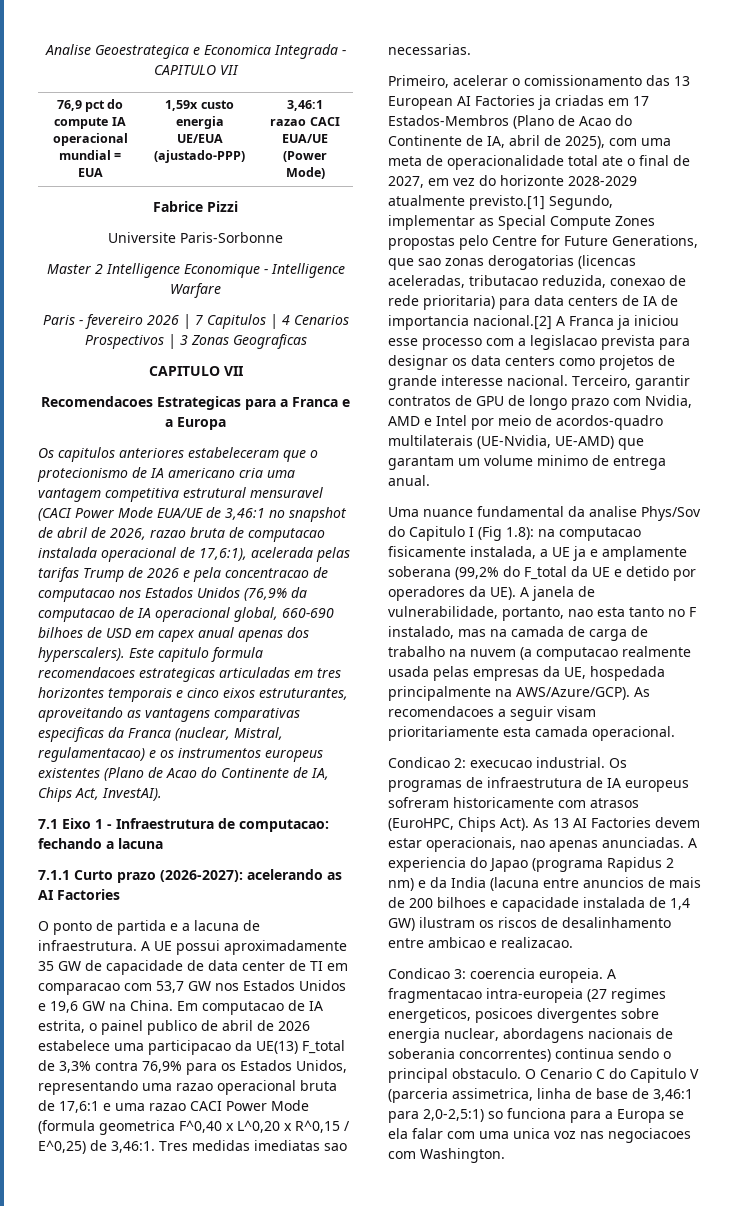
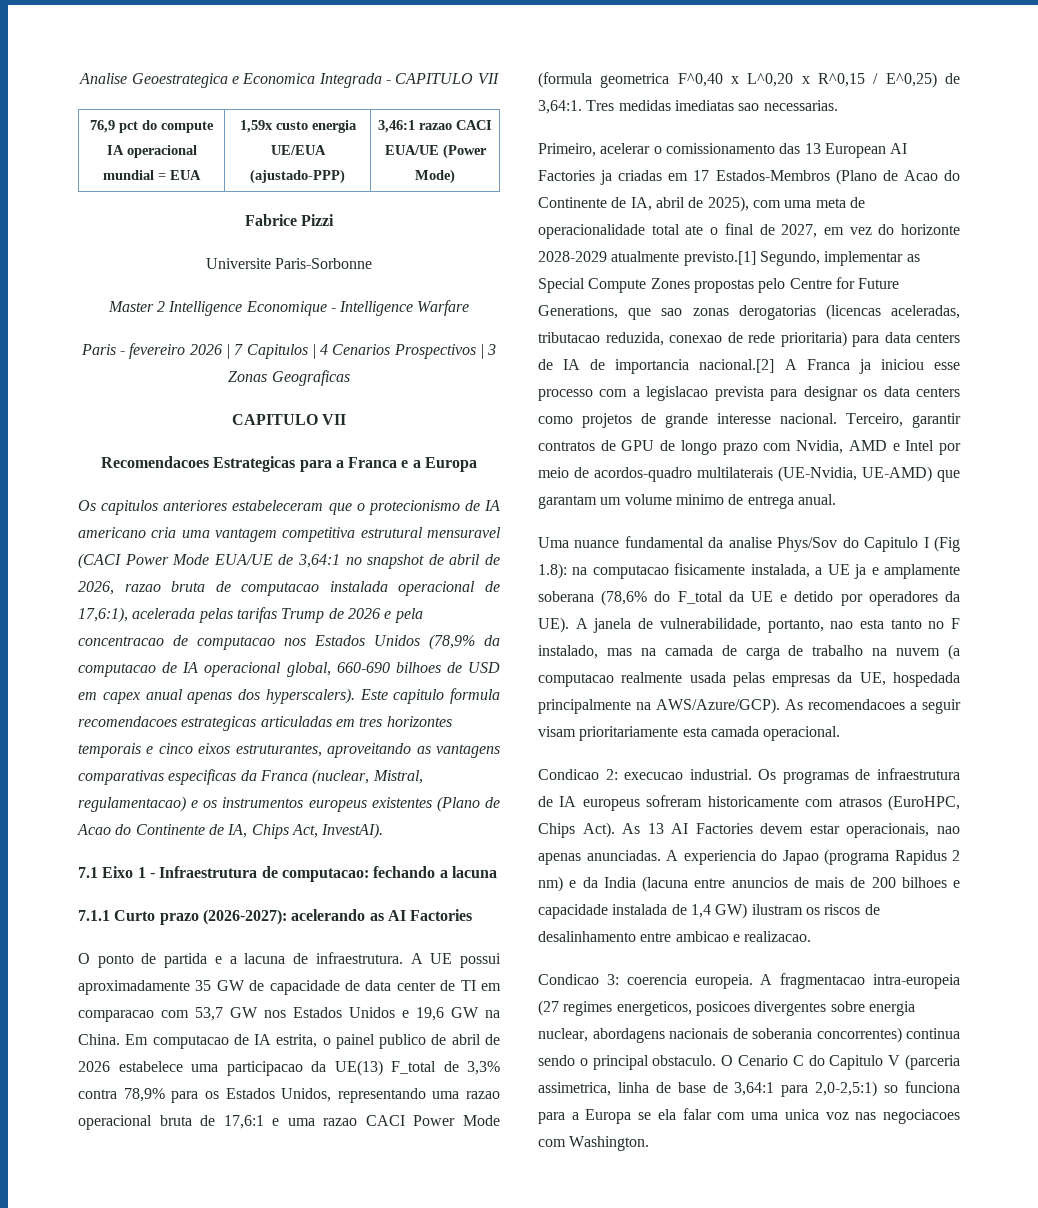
[225,508,265,520] 3,46:1 -> [298,554,340,568] 3,64:1
[244,588,287,601] (76,9% -> [429,634,475,650] (78,9%
[142,1061,182,1073] 76,9% -> [123,1088,165,1102] 78,9%
[111,1141,155,1153] 3,46:1. -> [538,100,582,114] 3,64:1.
[455,567,499,580] (99,2% -> [601,590,648,606] (78,6%
[653,1089,693,1101] 3,46:1 -> [734,1082,775,1096] 3,64:1

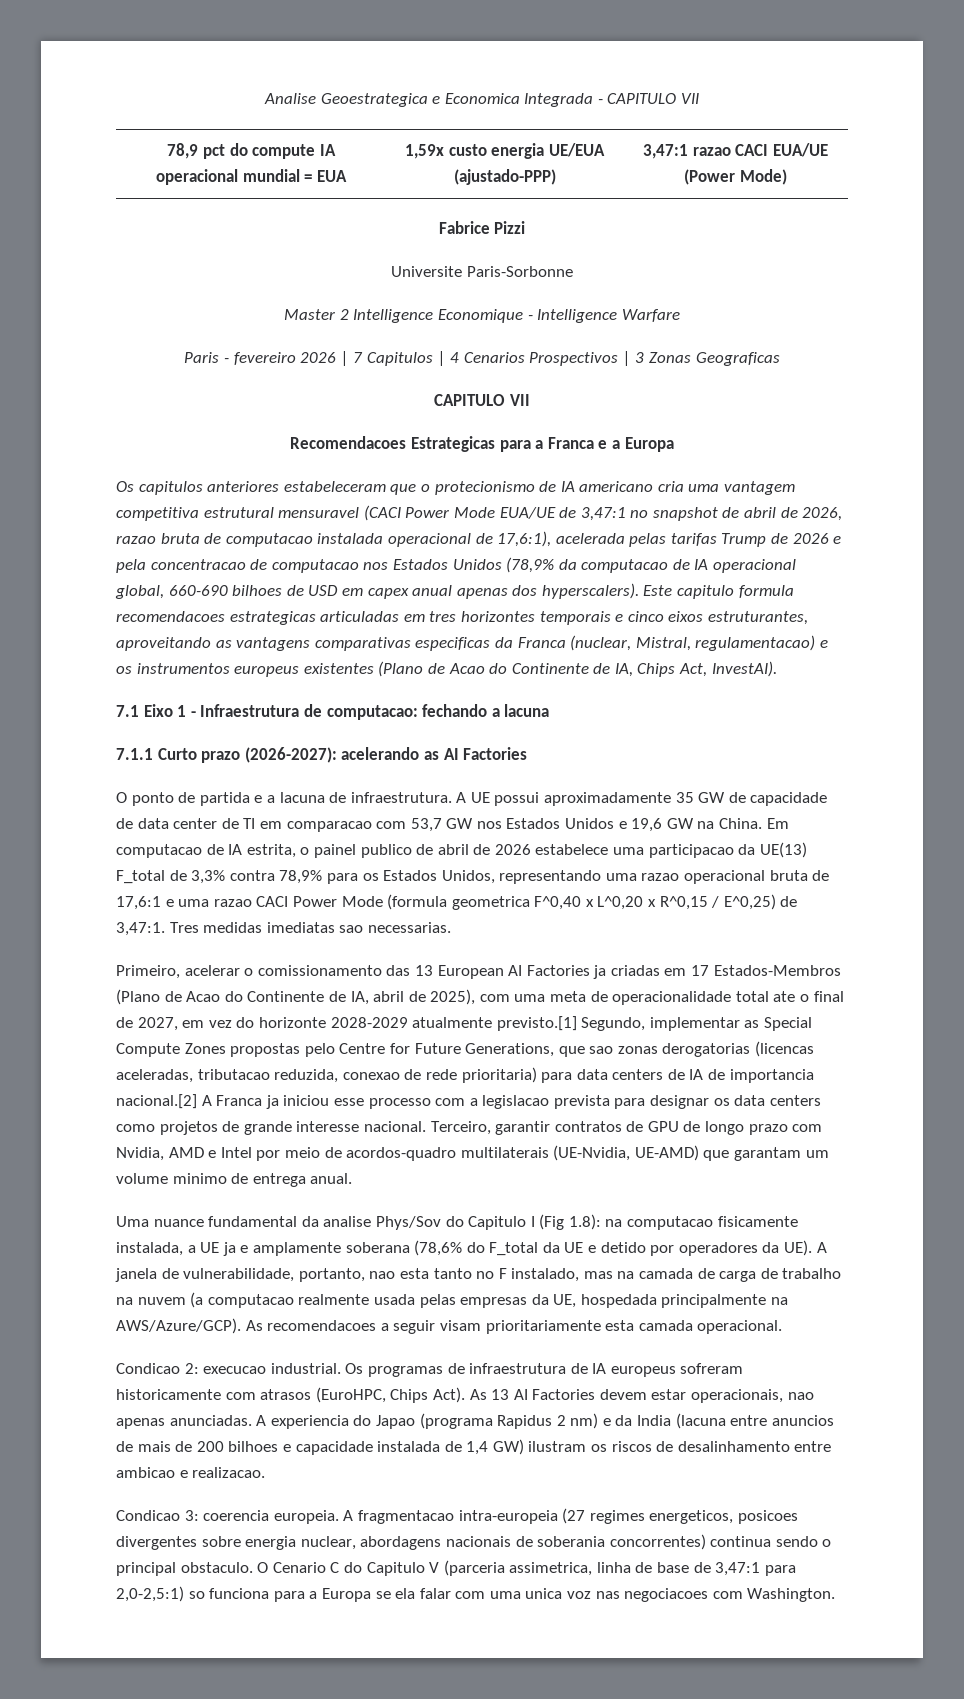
[90,120,115,133] 76,9 -> [167,143,199,159] 78,9
[378,120,415,133] 3,46:1 -> [643,144,689,159] 3,47:1
[298,554,340,568] 3,64:1 -> [580,507,626,521] 3,47:1
[538,100,582,114] 3,64:1. -> [116,922,165,936] 3,47:1.
[734,1082,775,1096] 3,64:1 -> [715,1562,761,1576] 3,47:1

